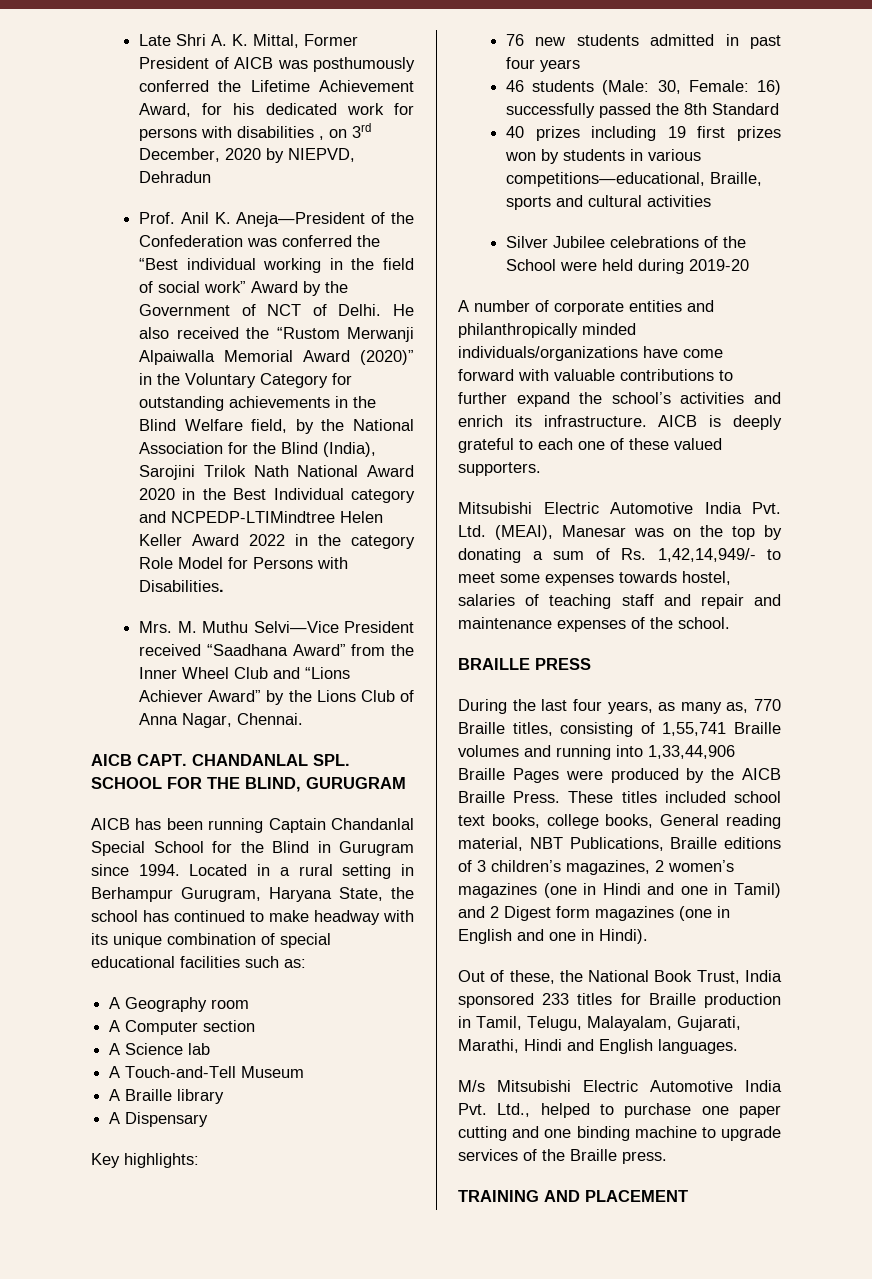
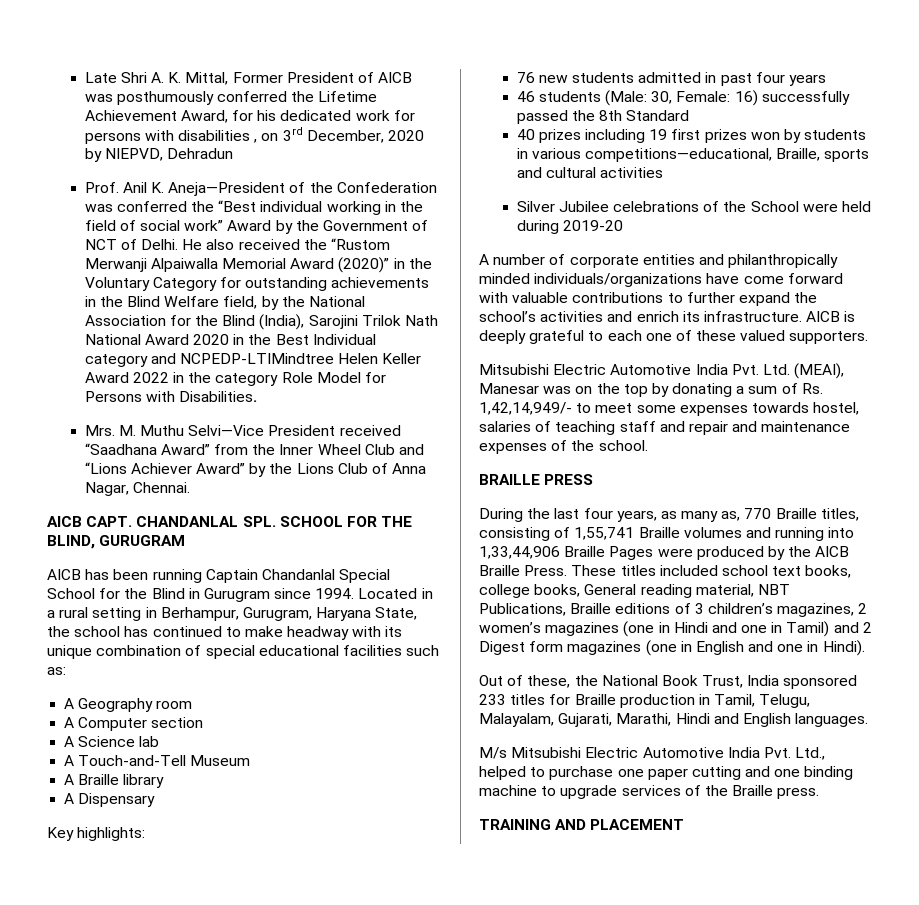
[91,887,173,902] Berhampur -> [160,607,239,621] Berhampur,

